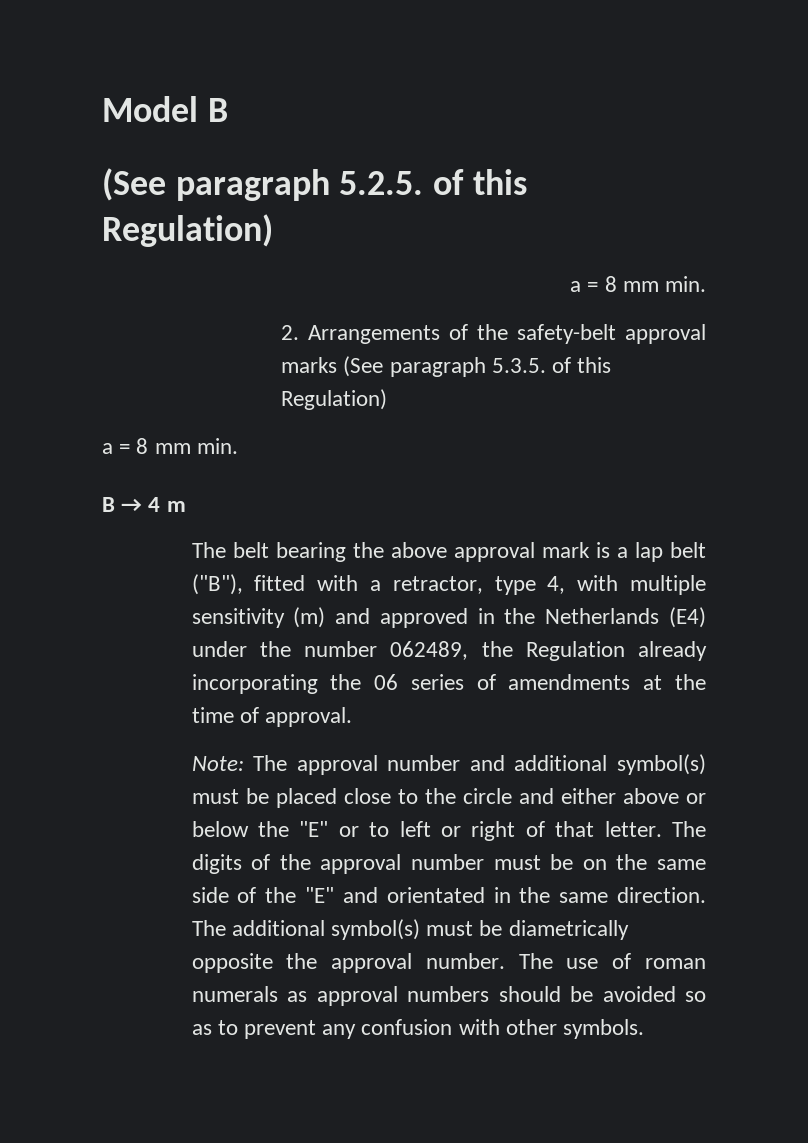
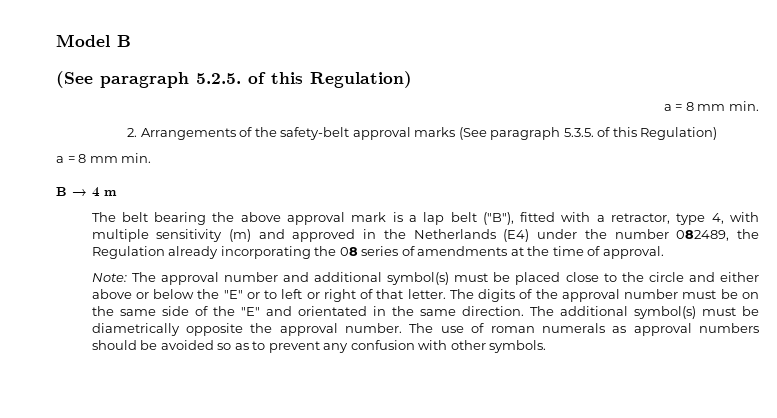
[390,641,469,660] 062489, -> [676,230,730,241] 082489,
[374,674,399,690] 06 -> [339,247,358,256] 08

